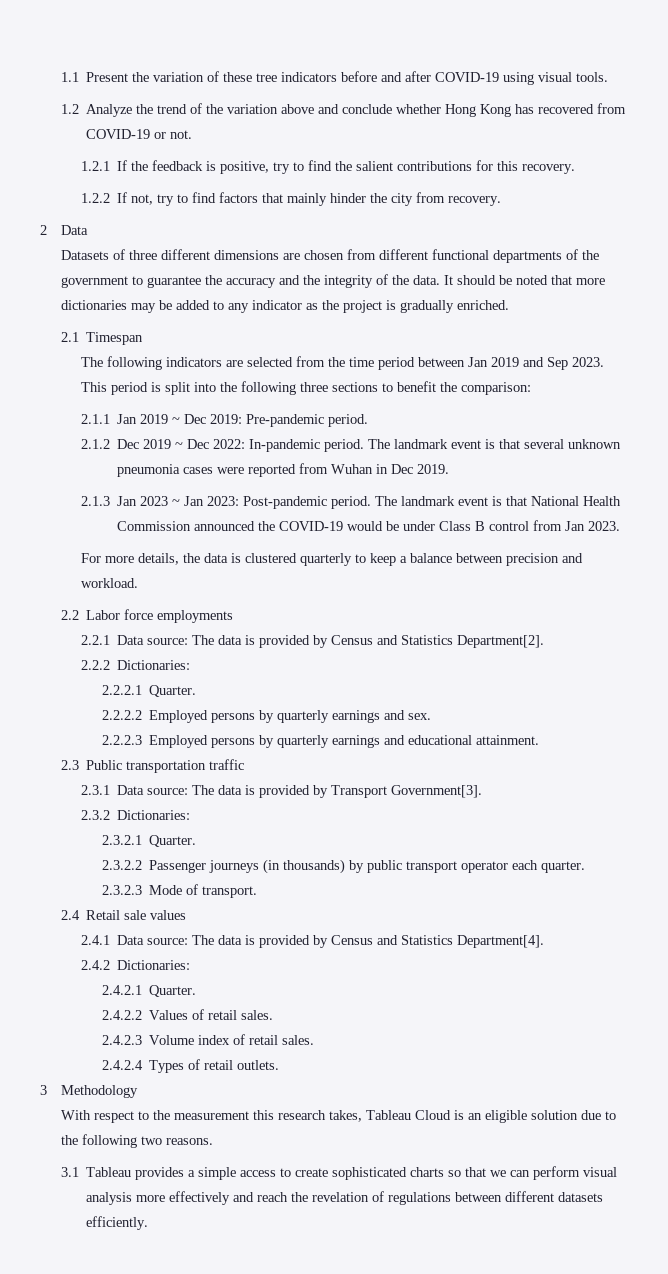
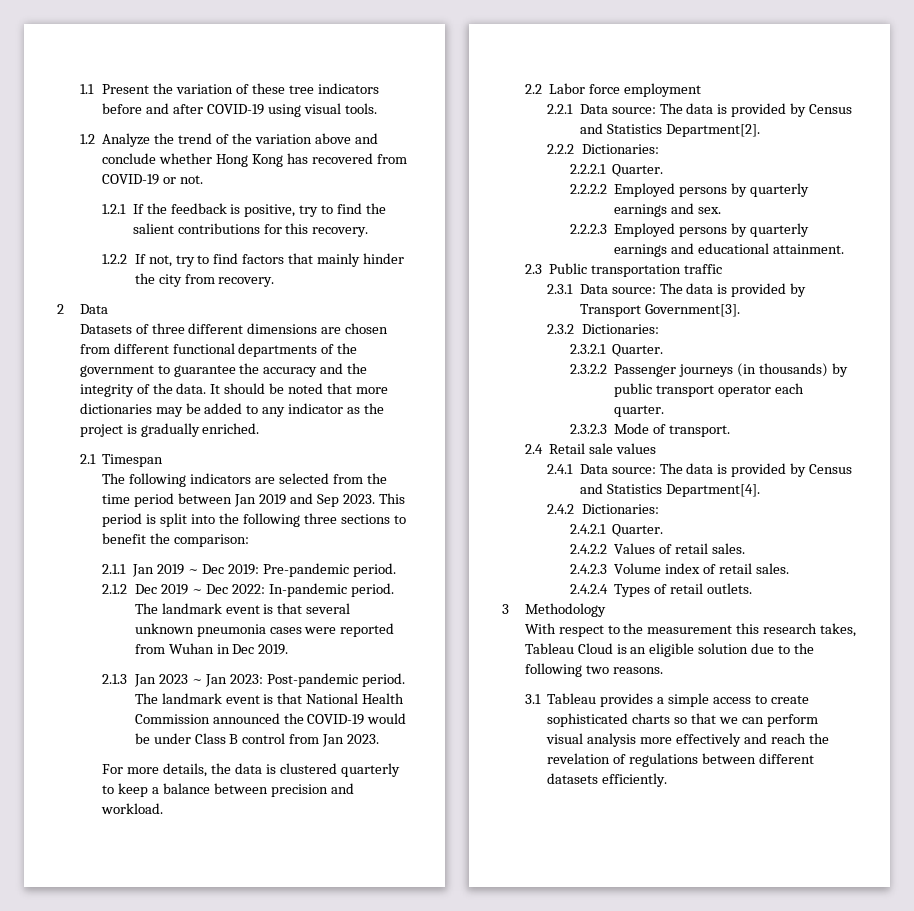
[156,610,233,623] employments -> [623,83,701,97] employment

